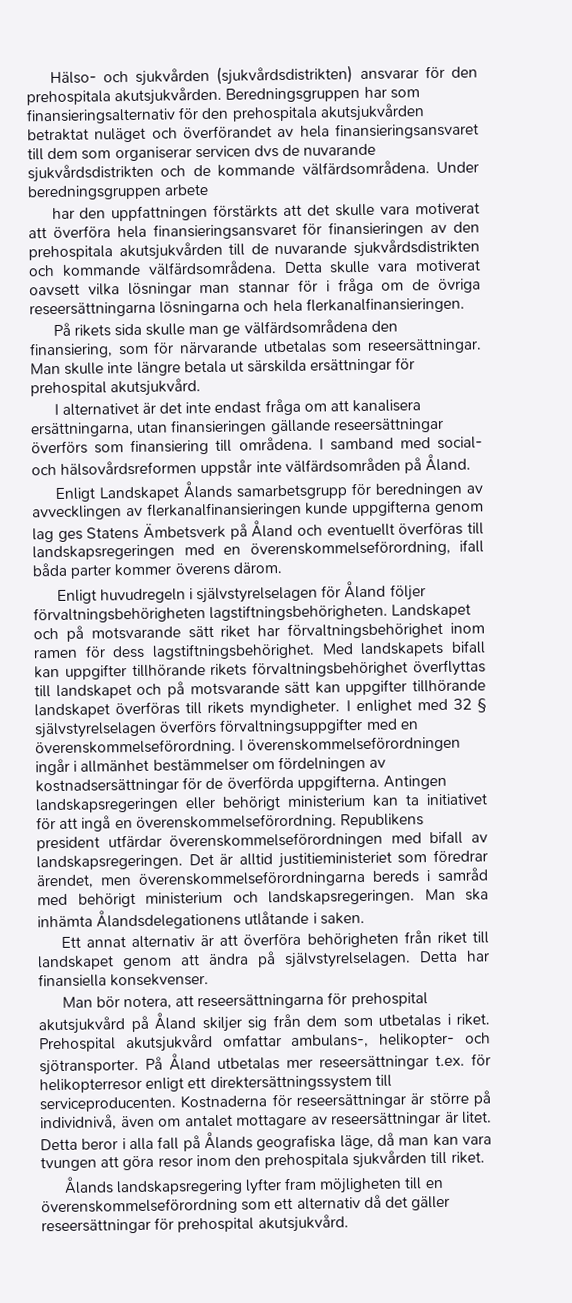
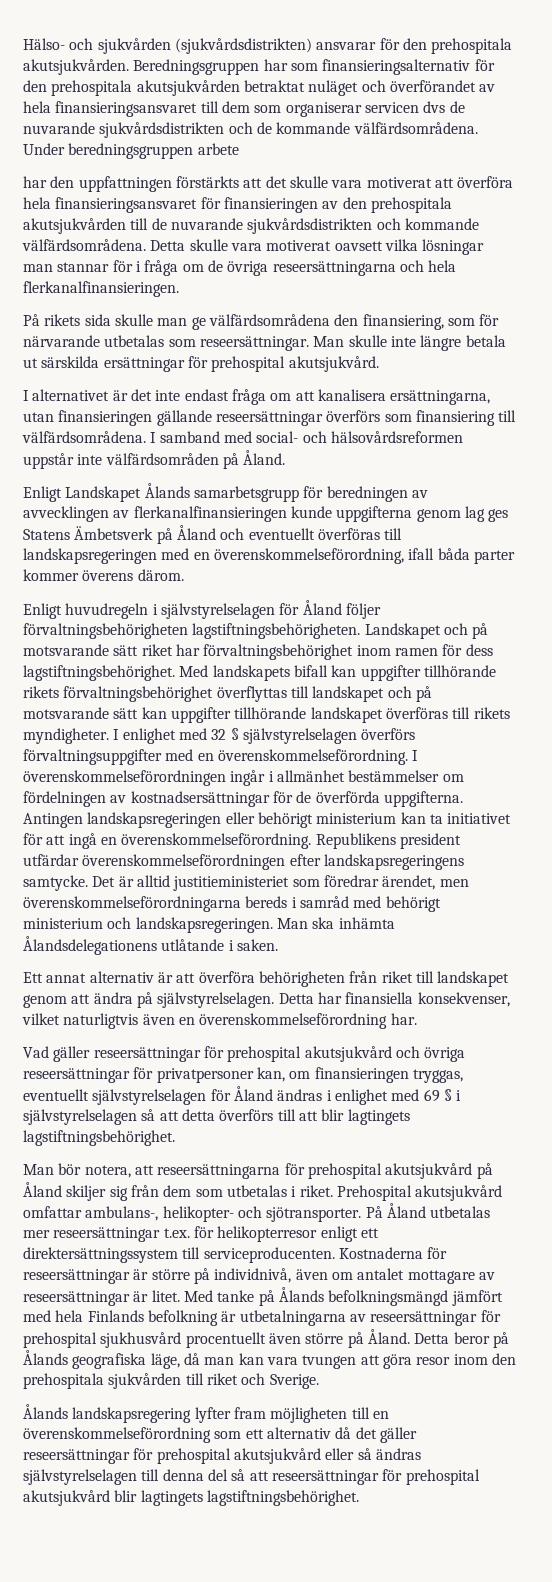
[159,300,241,316] lösningarna -> (396, 268) none
[238,436,313,451] områdena. -> [22,431,146,443] välfärdsområdena.
[390,830,489,845] [36,854,183,871] med bifall av landskapsregeringen. -> [289,854,464,870] [23,875,88,891] efter landskapsregeringens samtycke.
[110,973,210,987] konsekvenser. -> [417,992,510,1007] [22,1013,417,1029] [23,1046,466,1062] [23,1067,463,1083] [23,1086,462,1105] [23,1109,410,1125] [23,1130,175,1146] konsekvenser, vilket naturligtvis även en överenskommelseförordning har. // Vad gäller reseersättningar för prehospital akutsjukvård och övriga reseersättningar för privatpersoner kan, om finansieringen tryggas, eventuellt självstyrelselagen för Åland ändras i enlighet med 69 § i självstyrelselagen så att detta överförs till att blir lagtingets lagstiftningsbehörighet.
[40,1136,180,1151] Detta beror i alla fall -> [183,1287,503,1306] [23,1310,501,1326] [23,1329,490,1348] Med tanke på Ålands befolkningsmängd jämfört med hela Finlands befolkning är utbetalningarna av reseersättningar för prehospital sjukhusvård procentuellt även större på Åland. Detta beror
[450,1151,485,1164] riket. -> [206,1373,319,1389] riket och Sverige.
[257,1214,349,1233] akutsjukvård. -> [233,1448,421,1464] [23,1469,480,1485] [23,1490,359,1506] akutsjukvård eller så ändras självstyrelselagen till denna del så att reseersättningar för prehospital akutsjukvård blir lagtingets lagstiftningsbehörighet.

